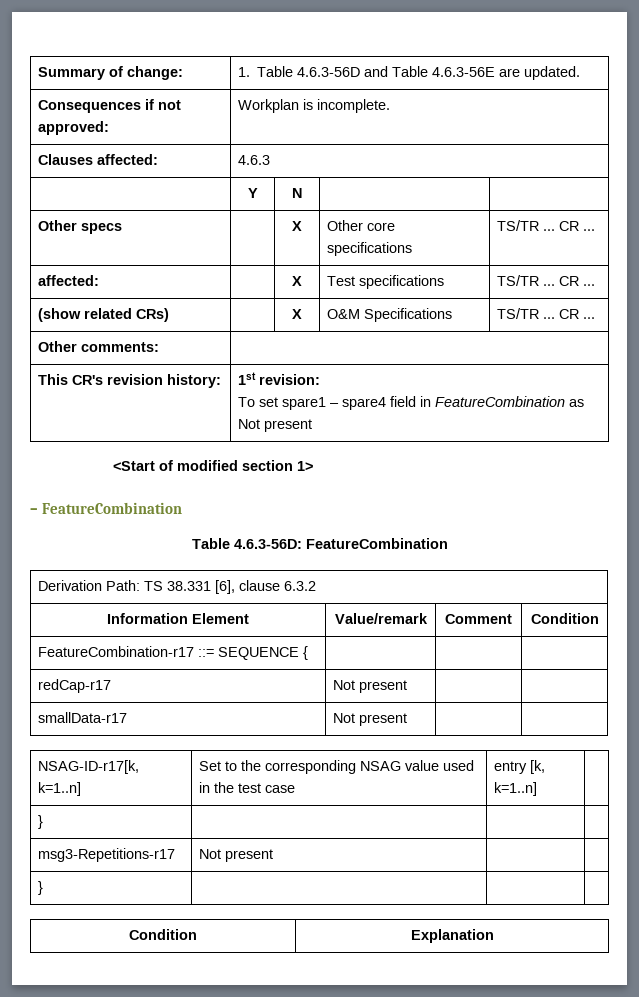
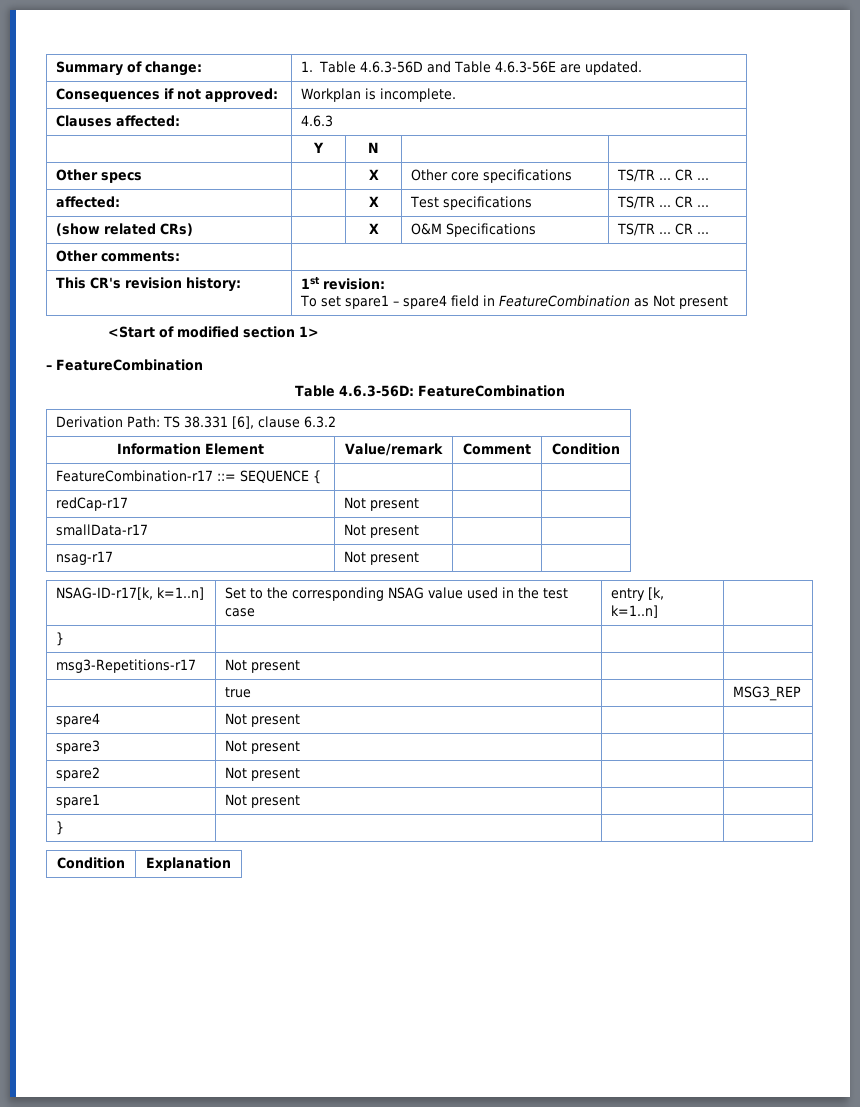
(408, 719) none -> [56,551,114,565] [344,551,420,565] // nsag-r17 | Not present | |
(274, 855) none -> [225,687,252,698] [733,686,802,701] [56,713,101,727] [225,713,301,727] [56,740,101,754] [225,740,301,754] [56,767,101,781] [225,767,301,781] [56,794,101,808] [225,794,301,808] // | true | | MSG3_REP // spare4 | Not present | | // spare3 | Not present | | // spare2 | Not present | | // spare1 | Not present | |

